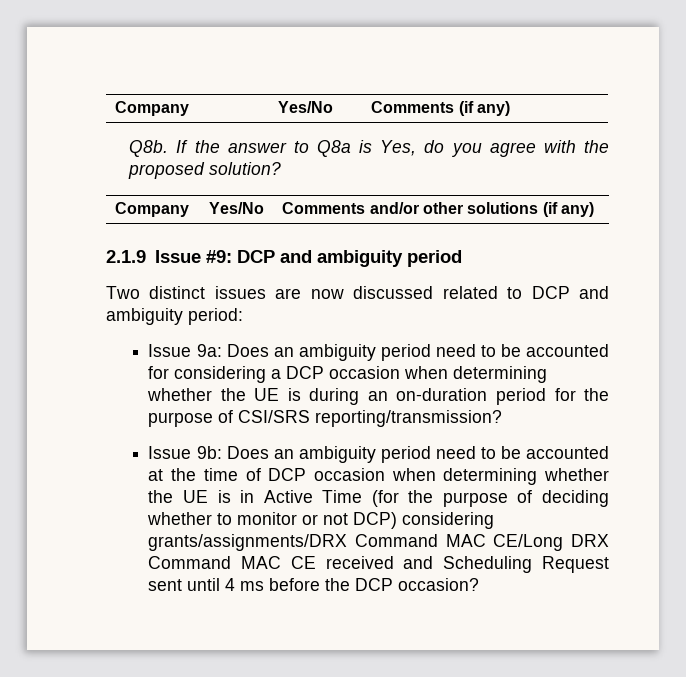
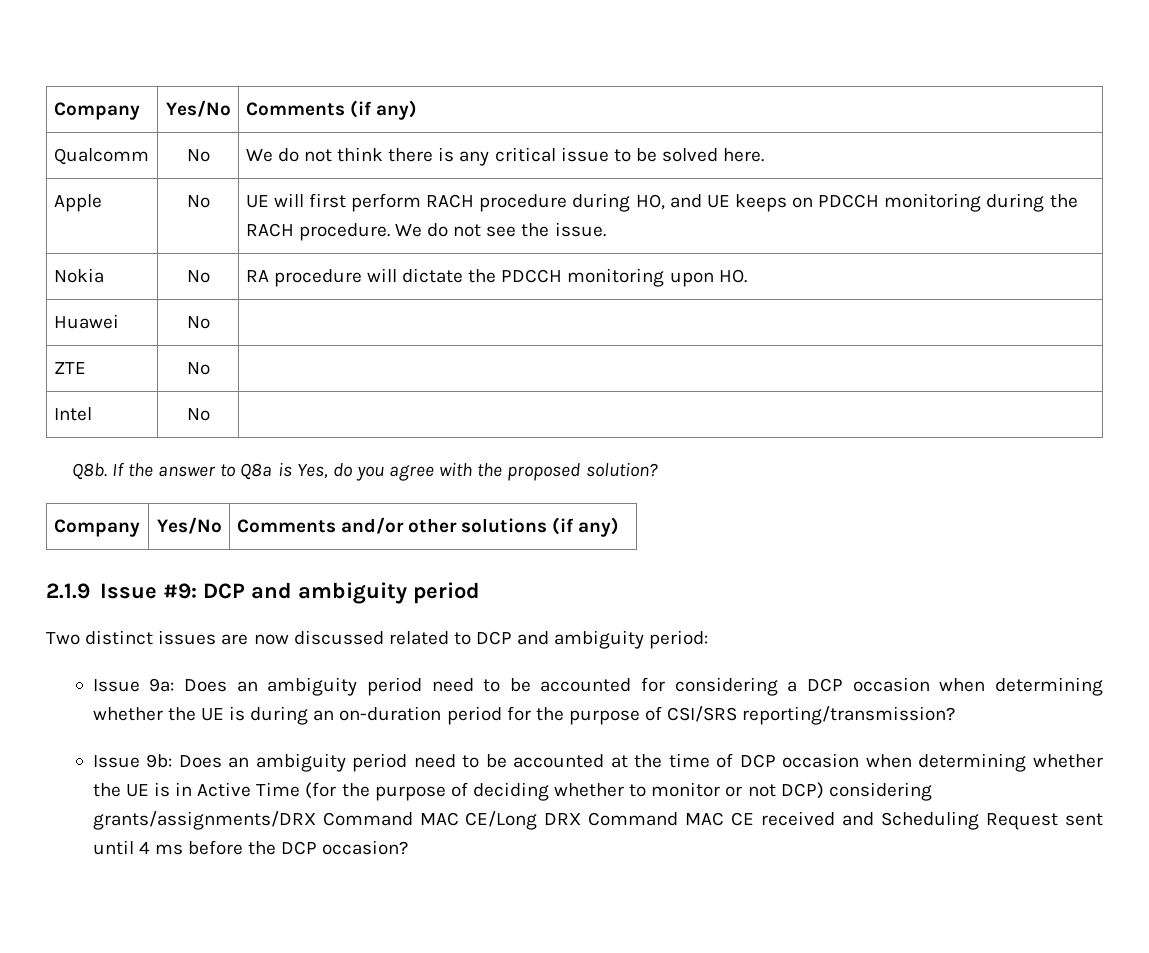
(510, 108) none -> [53,148,149,165] [186,149,210,162] [245,147,765,166] [53,194,102,212] [186,195,210,208] [245,193,1078,212] [245,222,606,241] [53,268,104,283] [186,270,210,283] [245,268,747,287] [53,314,119,329] [186,316,210,329] [53,362,86,374] [186,362,210,375] [53,407,92,421] [186,408,210,421] // Qualcomm | No | We do not think there is any critical issue to be solved here. // Apple | No | UE will first perform RACH procedure during HO, and UE keeps on PDCCH monitoring during the RACH procedure. We do not see the issue. // Nokia | No | RA procedure will dictate the PDCCH monitoring upon HO. // Huawei | No | // ZTE | No | // Intel | No |

